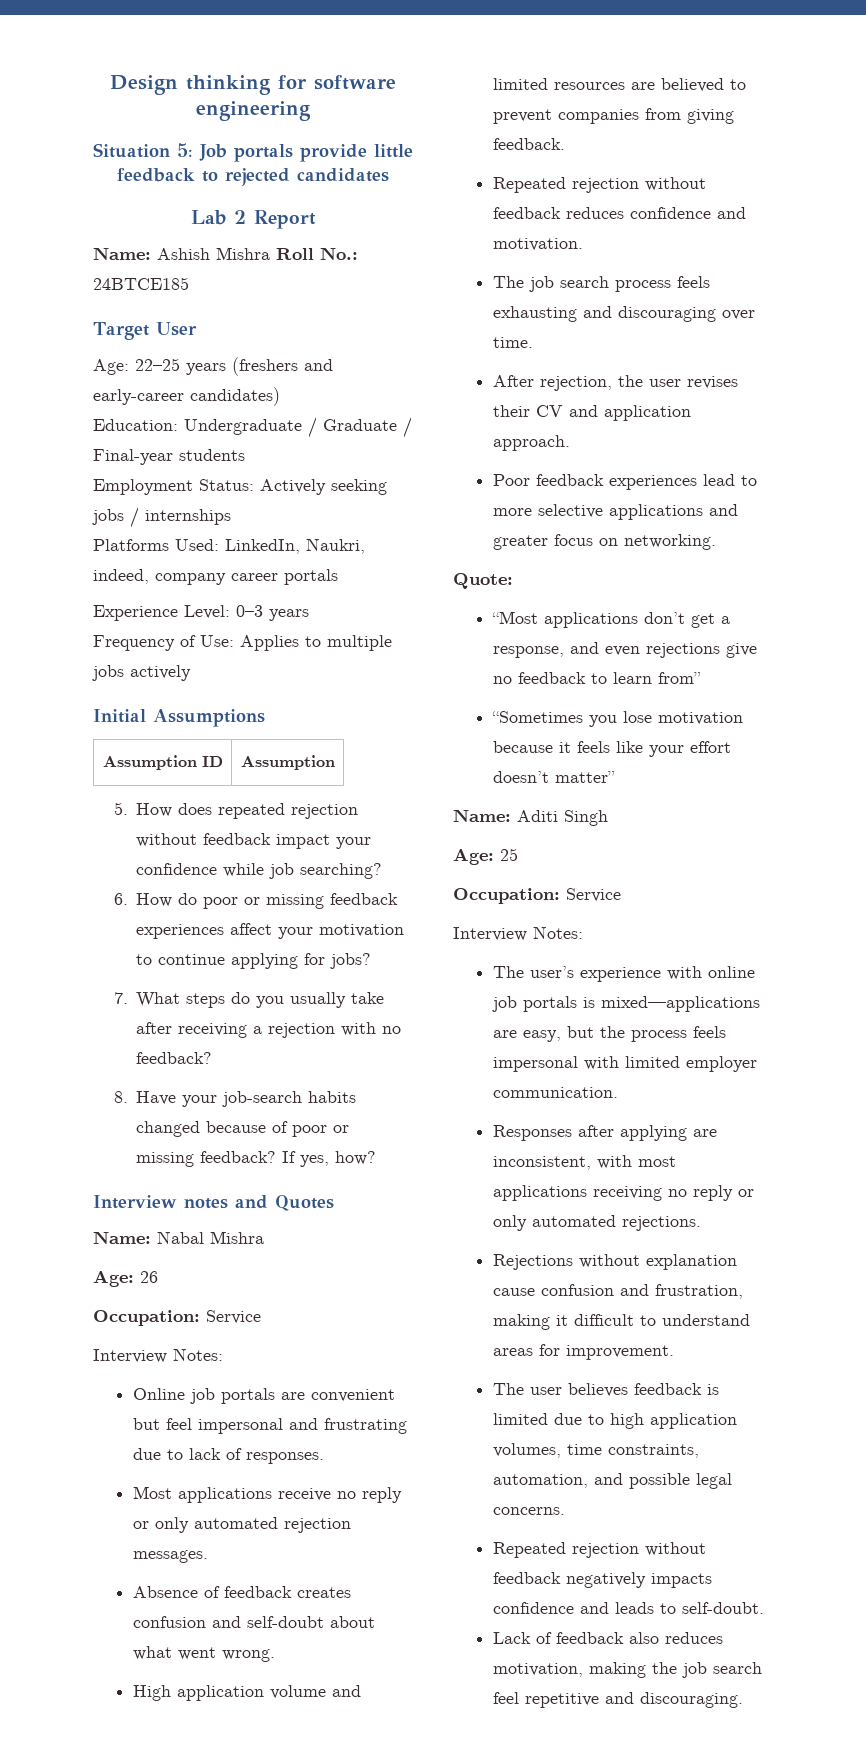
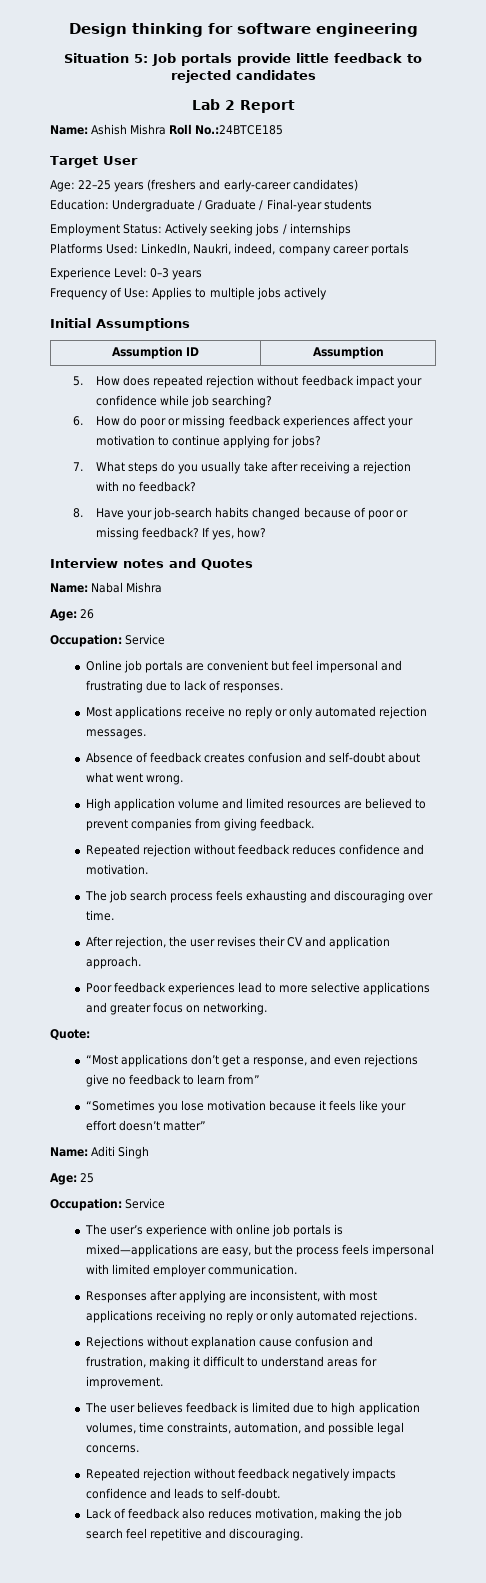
[320,247,358,260] [93,277,189,290] No.: 24BTCE185 -> [195,125,284,135] No.:24BTCE185
[93,1348,223,1363] // Interview Notes: -> (166, 639) none
[453,926,583,941] // Interview Notes: -> (166, 1203) none

